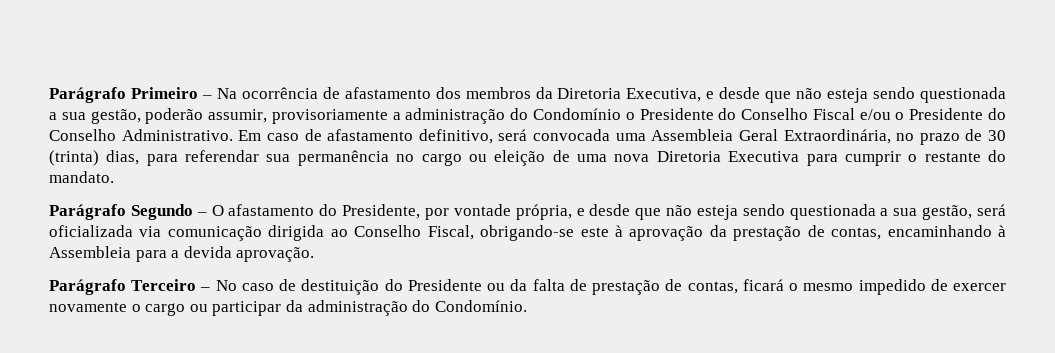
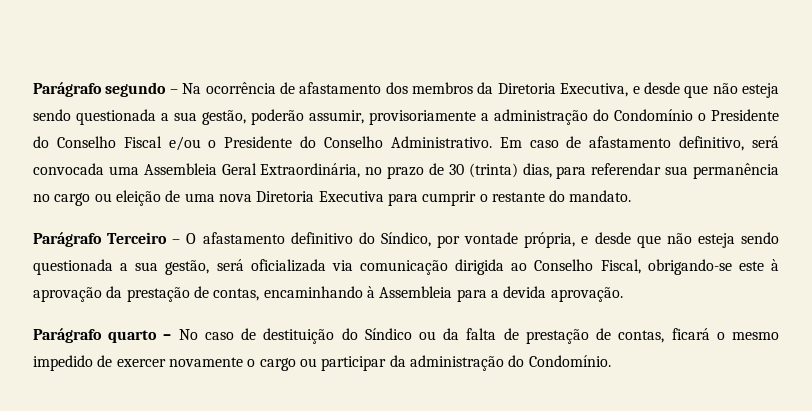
[49,87,198,103] Parágrafo Primeiro -> [33,82,167,97] Parágrafo segundo
[130,204,193,220] Segundo -> [107,232,168,244] Terceiro
[319,204,421,219] do Presidente, -> [290,232,431,247] definitivo do Síndico,
[131,279,197,291] Terceiro -> [108,330,158,343] quarto
[407,279,482,291] Presidente -> [364,328,412,340] Síndico

